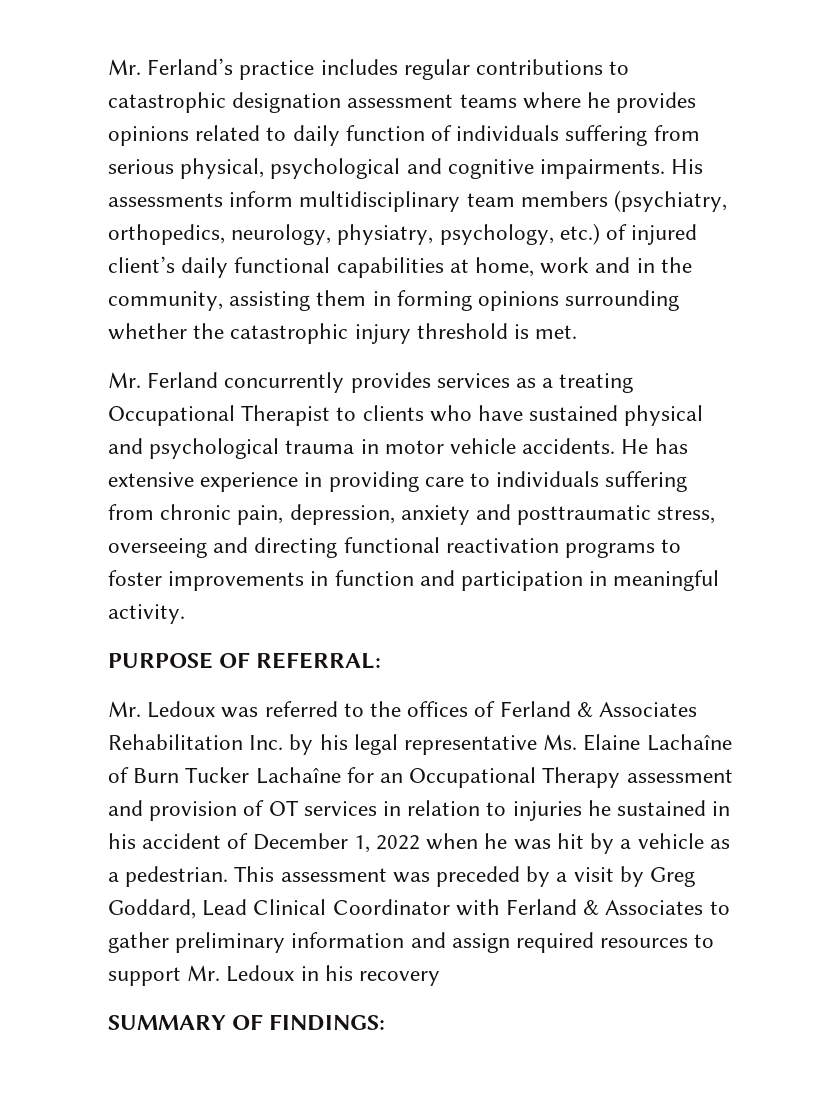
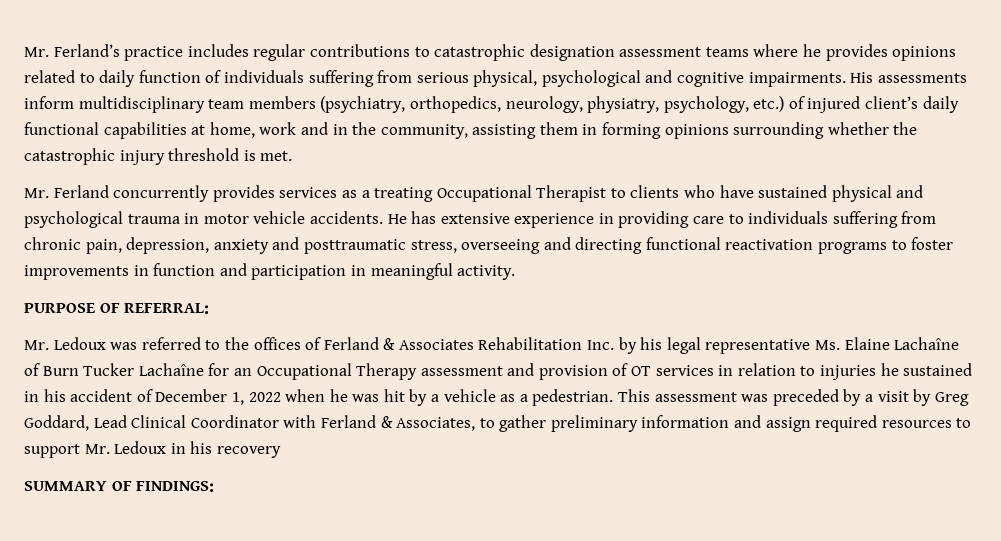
[605,900,704,915] Associates -> [396,417,476,431] Associates,

